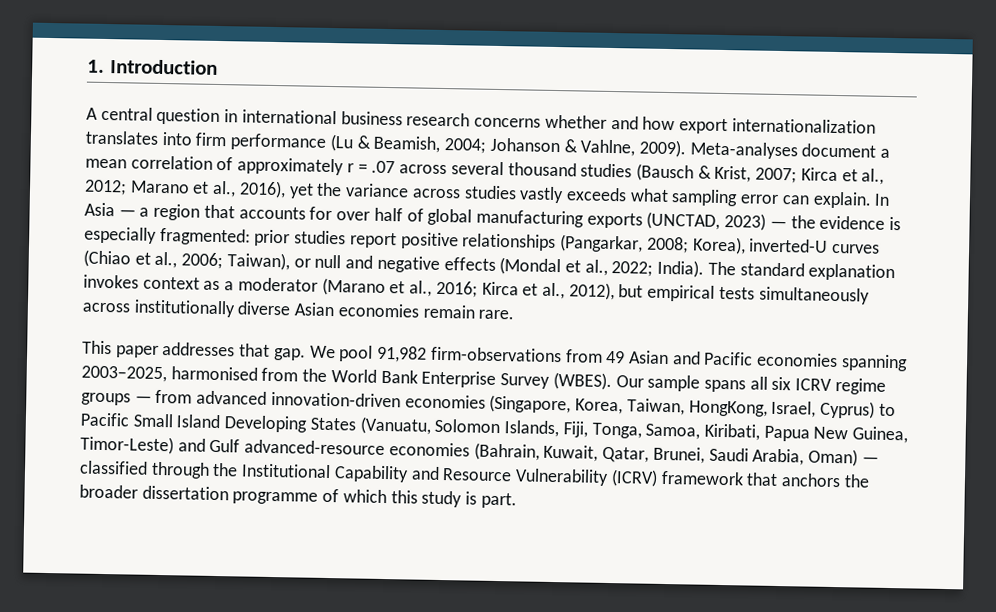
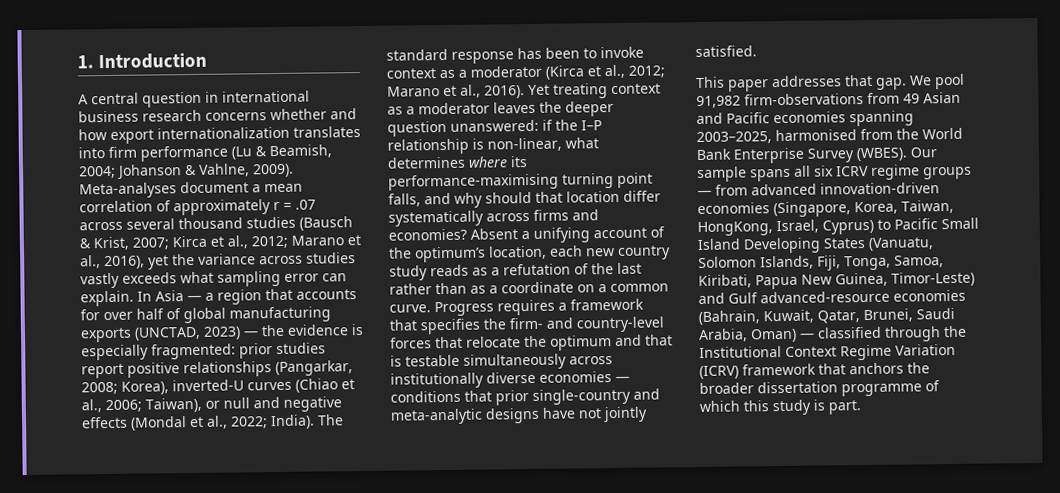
[808,263,896,282] [83,274,870,305] [82,299,515,320] explanation invokes context as a moderator (Marano et al., 2016; Kirca et al., 2012), but empirical tests simultaneously across institutionally diverse Asian economies remain rare. -> [451,46,644,64] [386,64,666,80] [387,83,661,99] [387,101,614,117] [387,119,602,137] [387,137,599,155] [387,156,528,169] [388,172,653,191] [388,190,661,208] [388,209,599,227] [388,226,665,243] [389,245,671,263] [389,262,642,281] [389,281,669,295] [389,298,644,317] [389,316,665,335] [390,334,673,351] [390,353,613,370] [390,371,630,389] [390,388,660,406] [390,406,648,425] [695,45,757,58] response has been to invoke context as a moderator (Kirca et al., 2012; Marano et al., 2016). Yet treating context as a moderator leaves the deeper question unanswered: if the I–P relationship is non-linear, what determines where its performance-maximising turning point falls, and why should that location differ systematically across firms and economies? Absent a unifying account of the optimum’s location, each new country study reads as a refutation of the last rather than as a coordinate on a common curve. Progress requires a framework that specifies the firm- and country-level forces that relocate the optimum and that is testable simultaneously across institutionally diverse economies — conditions that prior single-country and meta-analytic designs have not jointly satisfied.
[333,465,610,487] Capability and Resource Vulnerability -> [785,343,956,361] Context Regime Variation

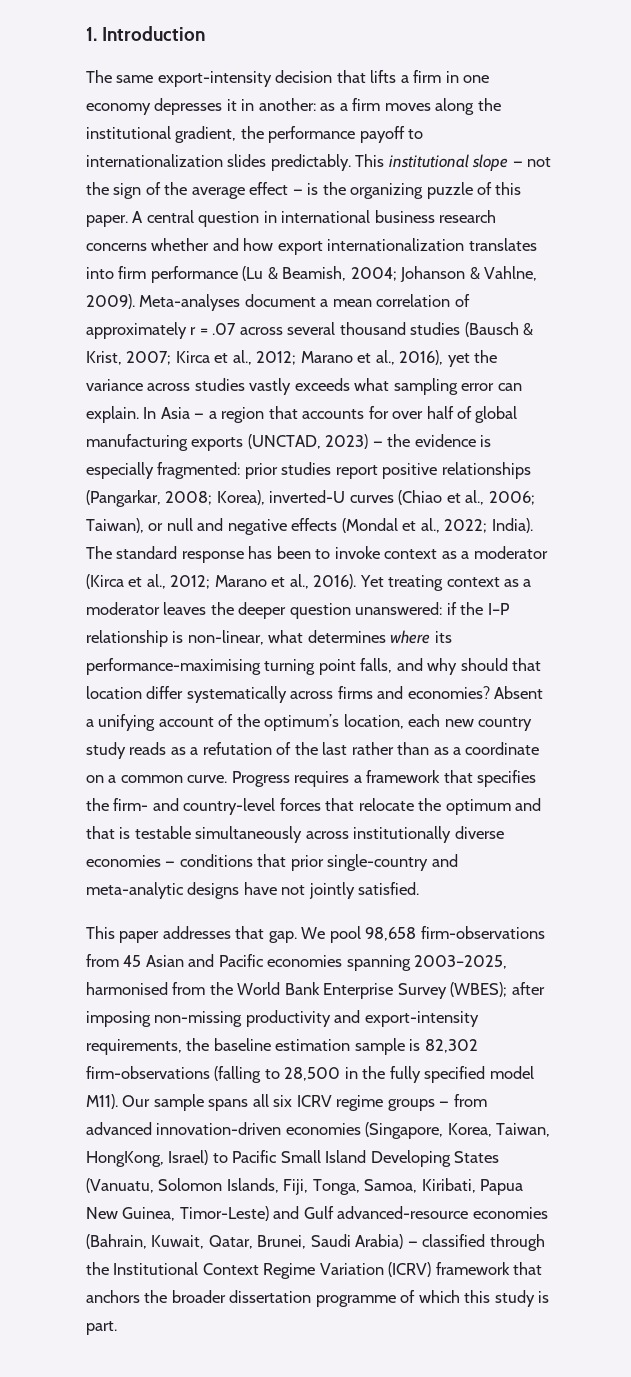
(208, 61) none -> [86,70,490,87] [86,98,501,115] [86,126,424,143] [86,154,552,171] [86,182,522,199] [86,215,128,227] The same export-intensity decision that lifts a firm in one economy depresses it in another: as a firm moves along the institutional gradient, the performance payoff to internationalization slides predictably. This institutional slope — not the sign of the average effect — is the organizing puzzle of this paper.
[696,95,741,109] 91,982 -> [365,927,417,941] 98,658
[903,93,920,104] 49 -> [123,955,142,967] 45
[856,147,908,162] (WBES). -> [450,982,545,997] [86,1010,479,1027] [86,1038,478,1055] [86,1066,534,1083] [86,1094,118,1109] (WBES); after imposing non-missing productivity and export-intensity requirements, the baseline estimation sample is 82,302 firm-observations (falling to 28,500 in the fully specified model M11).
[776,219,874,235] Israel, Cyprus) -> [168,1150,209,1165] Israel)
[698,328,797,343] Arabia, Oman) -> [355,1234,404,1249] Arabia)

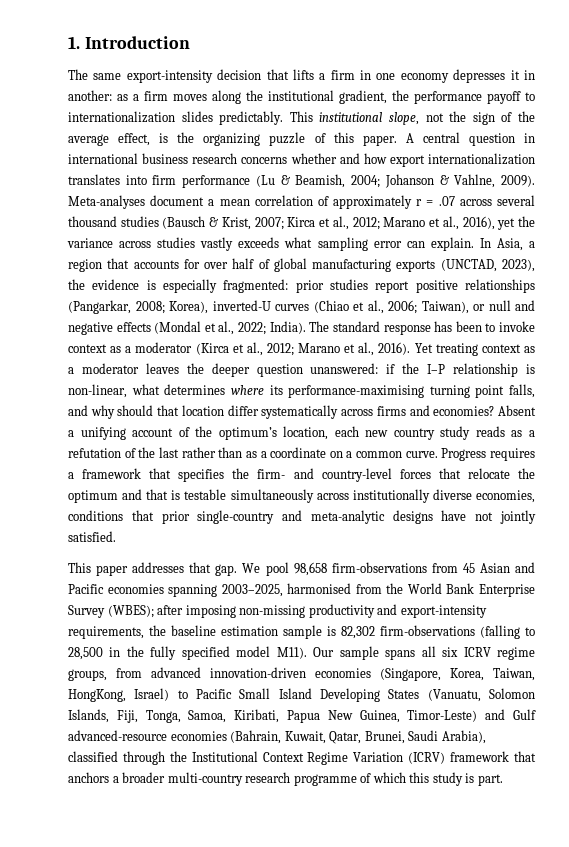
[472,154,523,171] slope — -> [389,112,419,125] slope,
[249,182,303,195] effect — -> [118,133,151,146] effect,
[160,407,205,419] Asia — -> [496,238,523,251] Asia,
[325,434,383,449] 2023) — -> [502,259,535,272] 2023),
[86,855,176,867] economies — -> [475,490,535,503] economies,
[387,1099,450,1111] groups — -> [68,669,107,681] groups,
[355,1234,418,1249] Arabia) — -> [441,730,486,744] Arabia),
[144,1290,312,1303] the broader dissertation -> [112,772,291,786] a broader multi-country research

